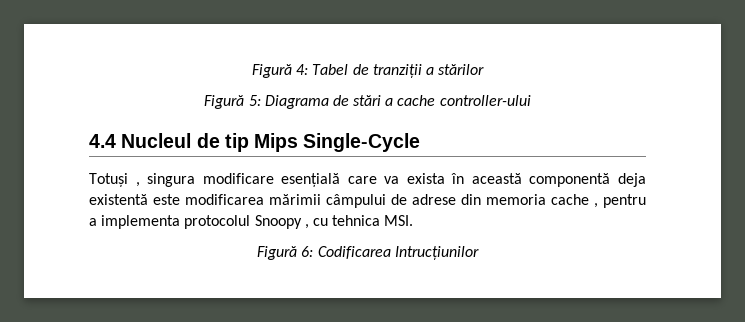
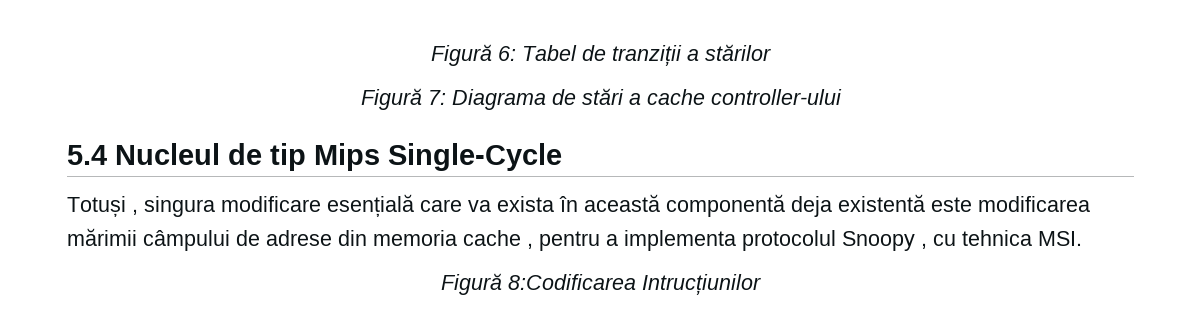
[251,64,309,78] Figură 4: -> [431,44,516,66] Figură 6:
[248,95,261,106] 5: -> [427,90,446,105] 7:
[89,134,116,148] 4.4 -> [67,145,107,165] 5.4
[301,246,391,259] 6: Codificarea -> [508,274,636,290] 8:Codificarea

